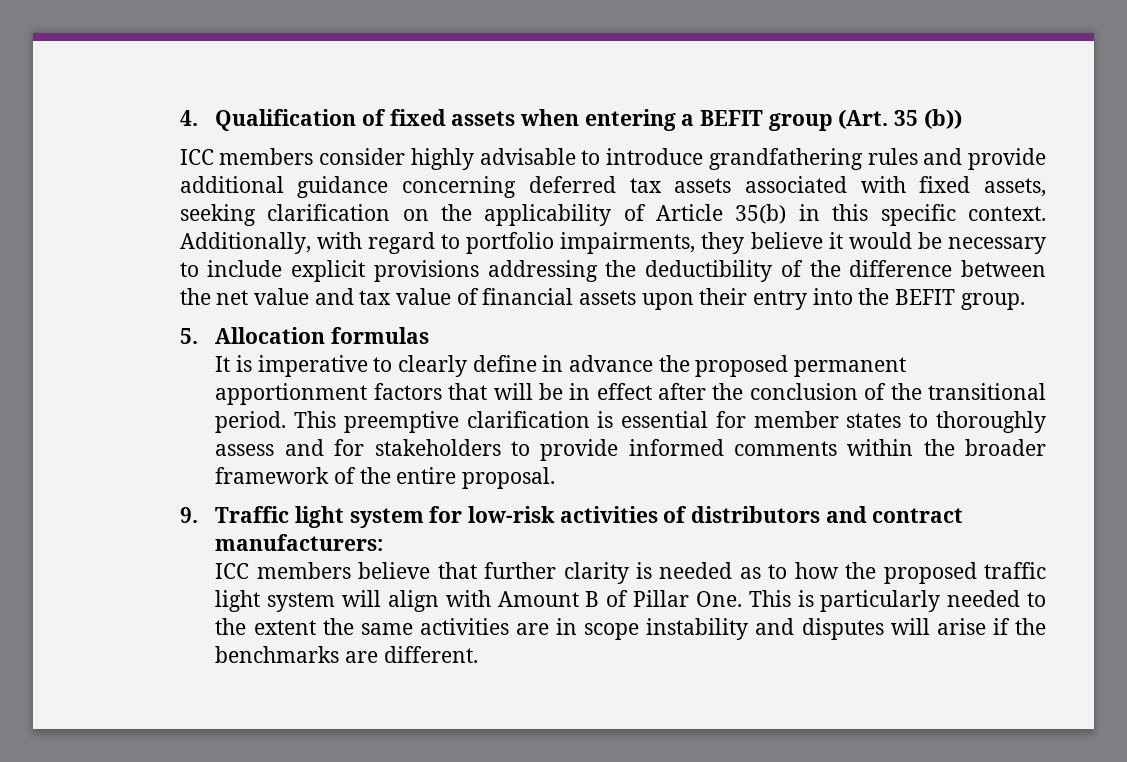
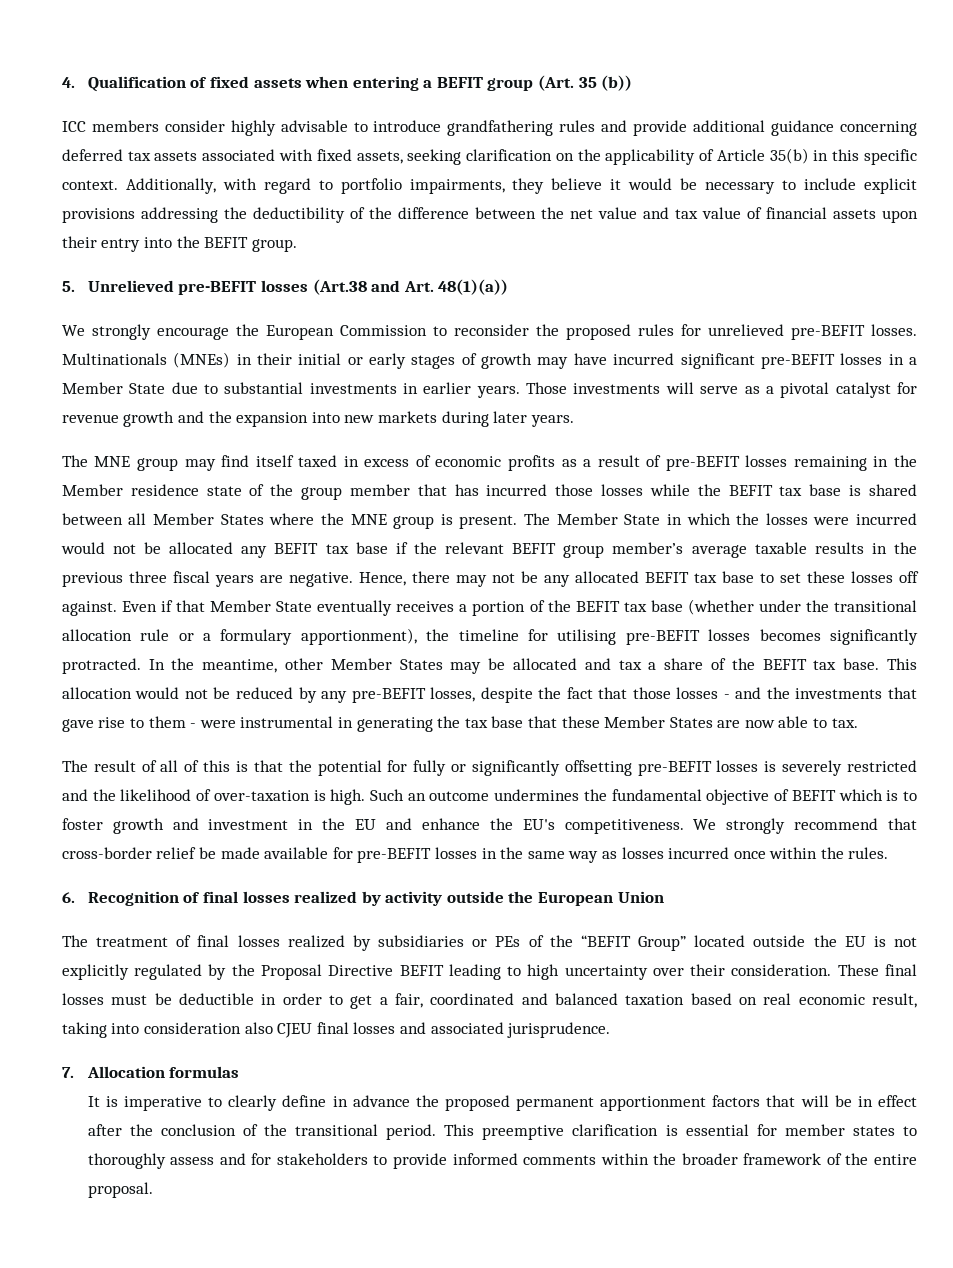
(198, 336) none -> [87,279,509,295] [61,324,918,340] [61,352,917,369] [61,382,917,398] [61,411,574,427] [61,455,918,471] [61,484,917,500] [61,513,918,529] [60,542,918,558] [61,571,919,587] [61,599,918,616] [61,628,918,645] [61,658,917,674] [61,687,917,703] [61,716,858,732] [61,760,918,776] [61,789,918,805] [61,818,917,834] [61,847,889,863] [61,891,664,906] [61,935,917,951] [61,964,918,980] [61,993,917,1009] [61,1022,611,1038] [61,1067,74,1078] Unrelieved pre-BEFIT losses (Art.38 and Art. 48(1)(a)) // We strongly encourage the European Commission to reconsider the proposed rules for unrelieved pre-BEFIT losses. Multinationals (MNEs) in their initial or early stages of growth may have incurred significant pre-BEFIT losses in a Member State due to substantial investments in earlier years. Those investments will serve as a pivotal catalyst for revenue growth and the expansion into new markets during later years. // The MNE group may find itself taxed in excess of economic profits as a result of pre-BEFIT losses remaining in the Member residence state of the group member that has incurred those losses while the BEFIT tax base is shared between all Member States where the MNE group is present. The Member State in which the losses were incurred would not be allocated any BEFIT tax base if the relevant BEFIT group member’s average taxable results in the previous three fiscal years are negative. Hence, there may not be any allocated BEFIT tax base to set these losses off against. Even if that Member State eventually receives a portion of the BEFIT tax base (whether under the transitional allocation rule or a formulary apportionment), the timeline for utilising pre-BEFIT losses becomes significantly protracted. In the meantime, other Member States may be allocated and tax a share of the BEFIT tax base. This allocation would not be reduced by any pre-BEFIT losses, despite the fact that those losses - and the investments that gave rise to them - were instrumental in generating the tax base that these Member States are now able to tax. // The result of all of this is that the potential for fully or significantly offsetting pre-BEFIT losses is severely restricted and the likelihood of over-taxation is high. Such an outcome undermines the fundamental objective of BEFIT which is to foster growth and investment in the EU and enhance the EU's competitiveness. We strongly recommend that cross-border relief be made available for pre-BEFIT losses in the same way as losses incurred once within the rules. // 6. Recognition of final losses realized by activity outside the European Union // The treatment of final losses realized by subsidiaries or PEs of the “BEFIT Group” located outside the EU is not explicitly regulated by the Proposal Directive BEFIT leading to high uncertainty over their consideration. These final losses must be deductible in order to get a fair, coordinated and balanced taxation based on real economic result, taking into consideration also CJEU final losses and associated jurisprudence. // 7.
[179,506,964,528] [215,534,384,551] [215,562,1046,584] [215,590,1046,612] [215,618,1046,640] [215,646,478,663] // 9. Traffic light system for low-risk activities of distributors and contract manufacturers: // ICC members believe that further clarity is needed as to how the proposed traffic light system will align with Amount B of Pillar One. This is particularly needed to the extent the same activities are in scope instability and disputes will arise if the benchmarks are different. -> (153, 1190) none

